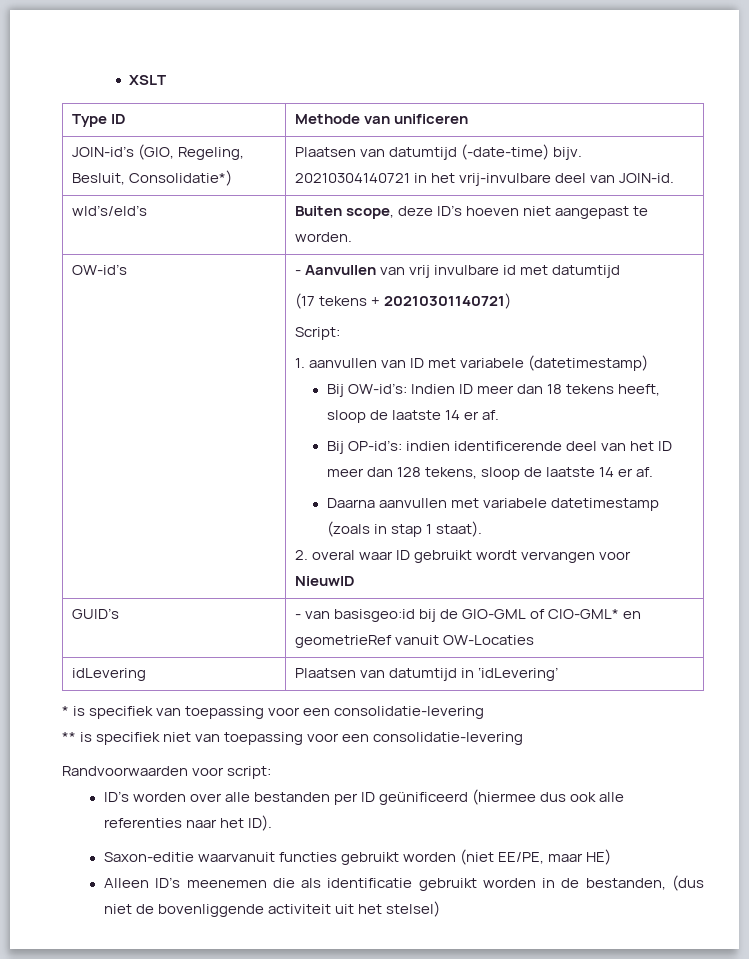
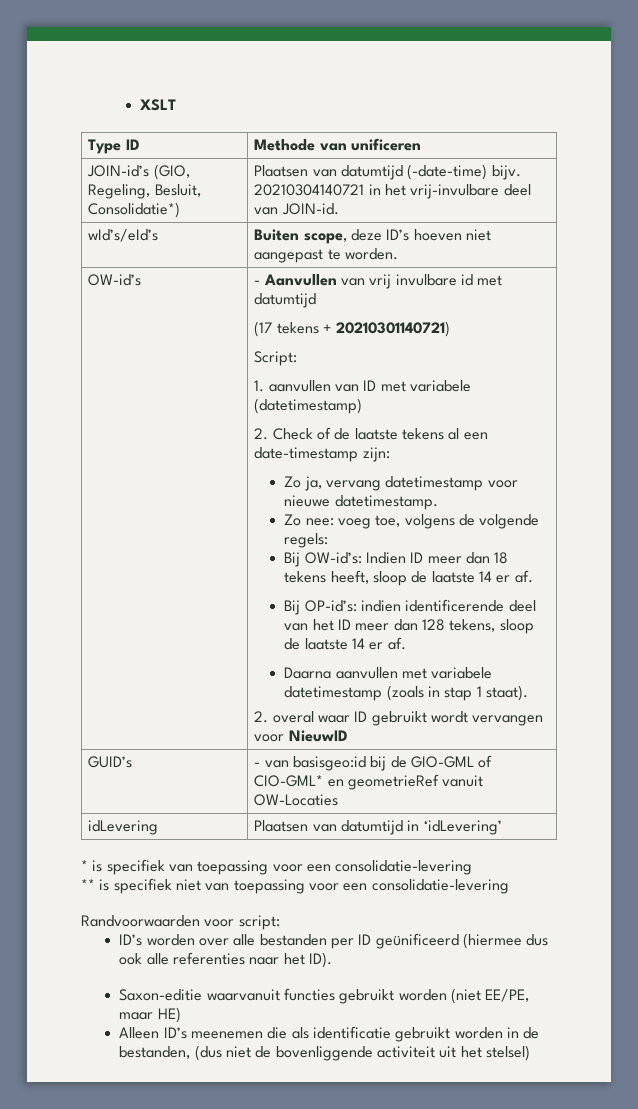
(649, 363) none -> [254,427,488,440] [254,447,390,462] [284,476,518,491] [284,495,438,510] [284,514,540,529] [284,533,329,548] // 2. Check of de laatste tekens al een date-timestamp zijn: // Zo ja, vervang datetimestamp voor nieuwe datetimestamp. // Zo nee: voeg toe, volgens de volgende regels:

